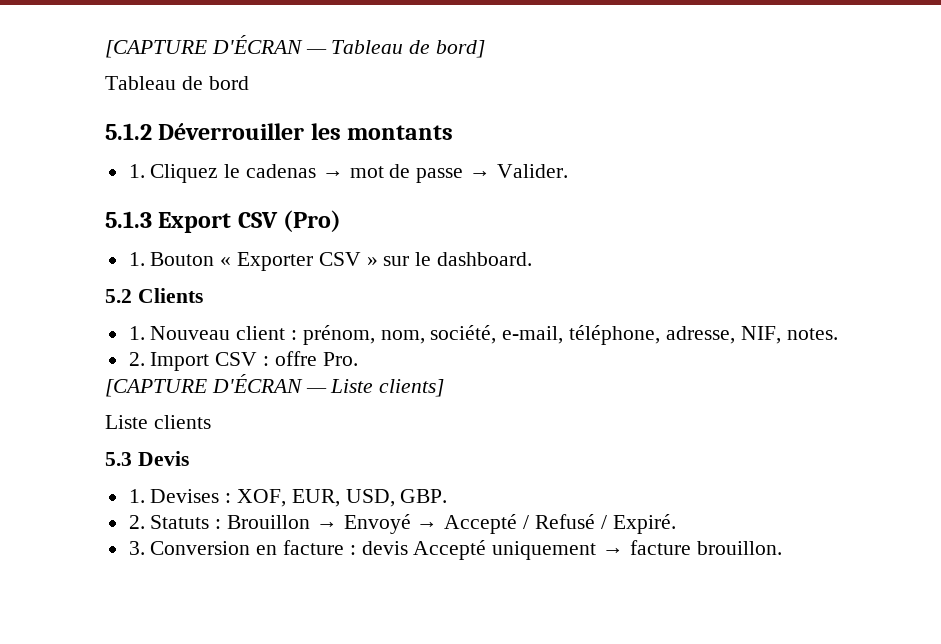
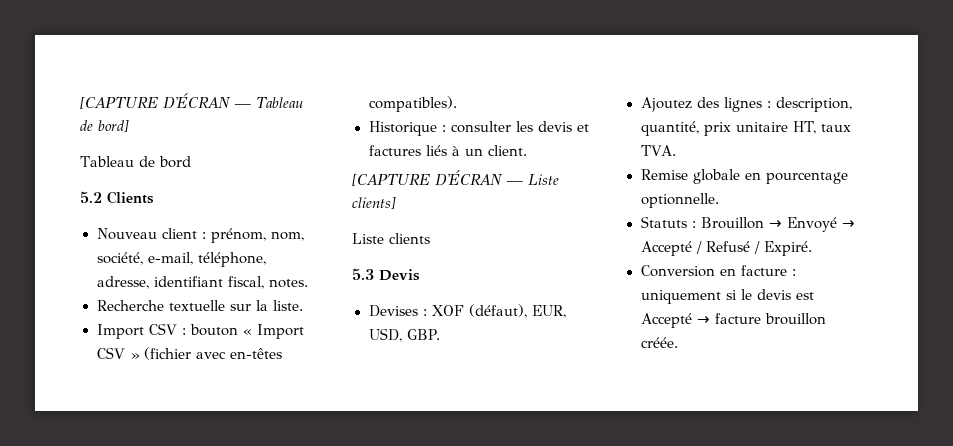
[105,123,454,140] [128,164,568,183] [105,210,342,233] [128,252,533,271] // 5.1.2 Déverrouiller les montants // 1. Cliquez le cadenas → mot de passe → Valider. // 5.1.3 Export CSV (Pro) // 1. Bouton « Exporter CSV » sur le dashboard. -> (191, 162) none
[128,326,145,340] 1. -> (154, 197) none
[740,326,781,344] NIF, -> [153,276,264,289] identifiant fiscal,
[128,351,358,371] 2. Import CSV : offre Pro. -> [96,300,303,311] [96,323,304,339] [96,347,282,360] [368,96,457,112] [368,121,589,136] [368,145,527,156] Recherche textuelle sur la liste. // Import CSV : bouton « Import CSV » (fichier avec en-têtes compatibles). // Historique : consulter les devis et factures liés à un client.
[128,489,145,503] 1. -> (420, 275) none
[237,489,287,507] XOF, -> [431,304,527,318] XOF (défaut),
[128,515,145,529] 2. -> [640,97,852,112] [640,121,852,136] [640,145,677,156] [640,169,848,184] [640,193,719,208] Ajoutez des lignes : description, quantité, prix unitaire HT, taux TVA. // Remise globale en pourcentage optionnelle. //
[128,541,145,555] 3. -> (812, 248) none
[361,540,782,560] devis Accepté uniquement → facture brouillon. -> [640,289,814,304] [640,313,826,328] [640,337,678,348] uniquement si le devis est Accepté → facture brouillon créée.

